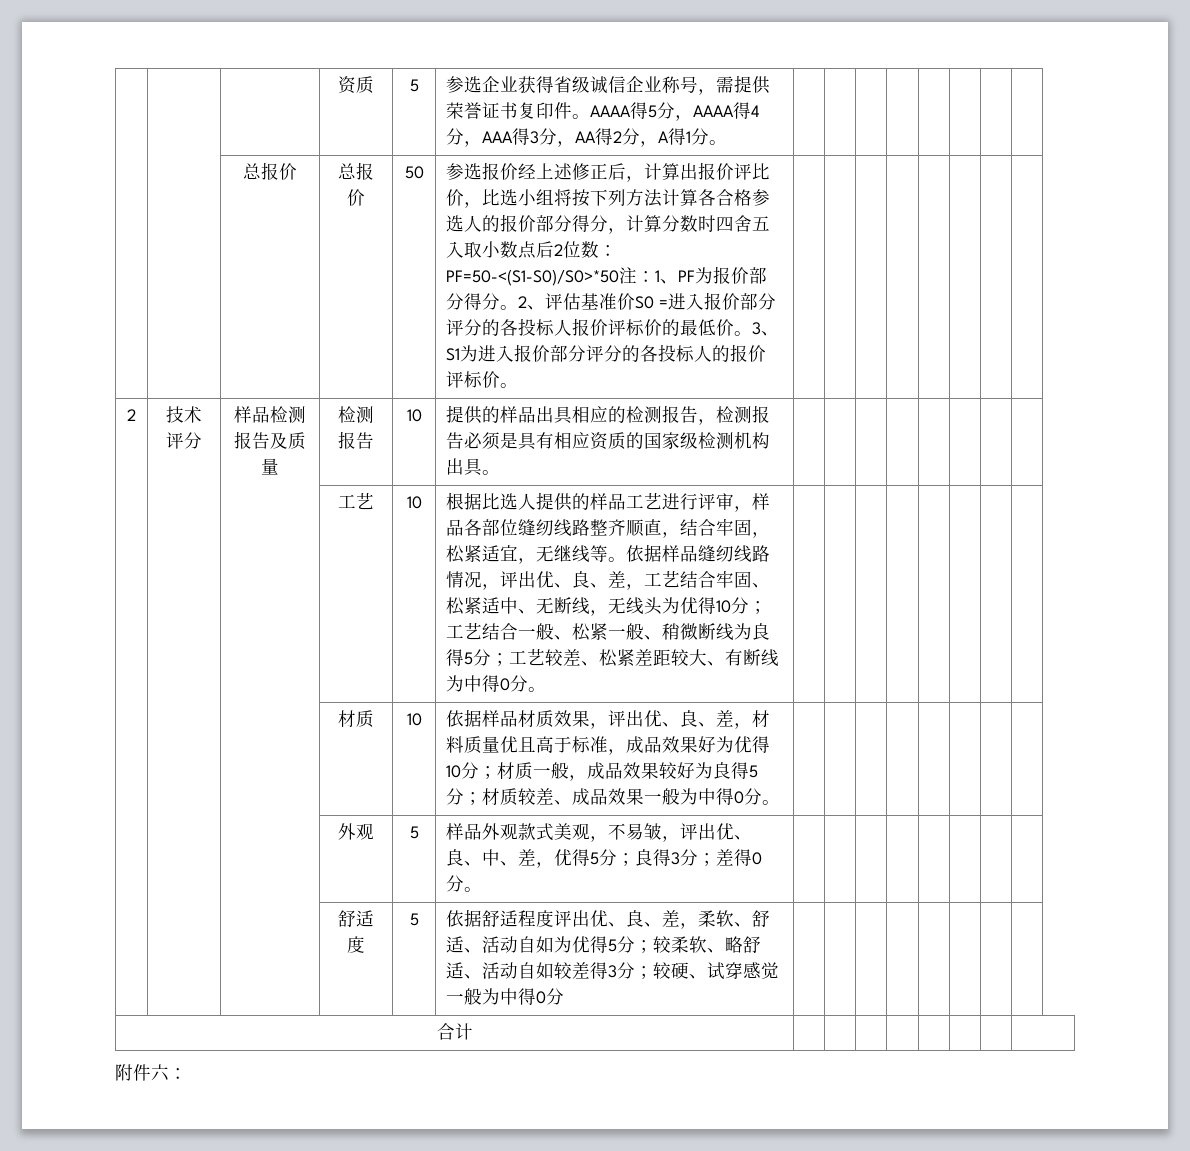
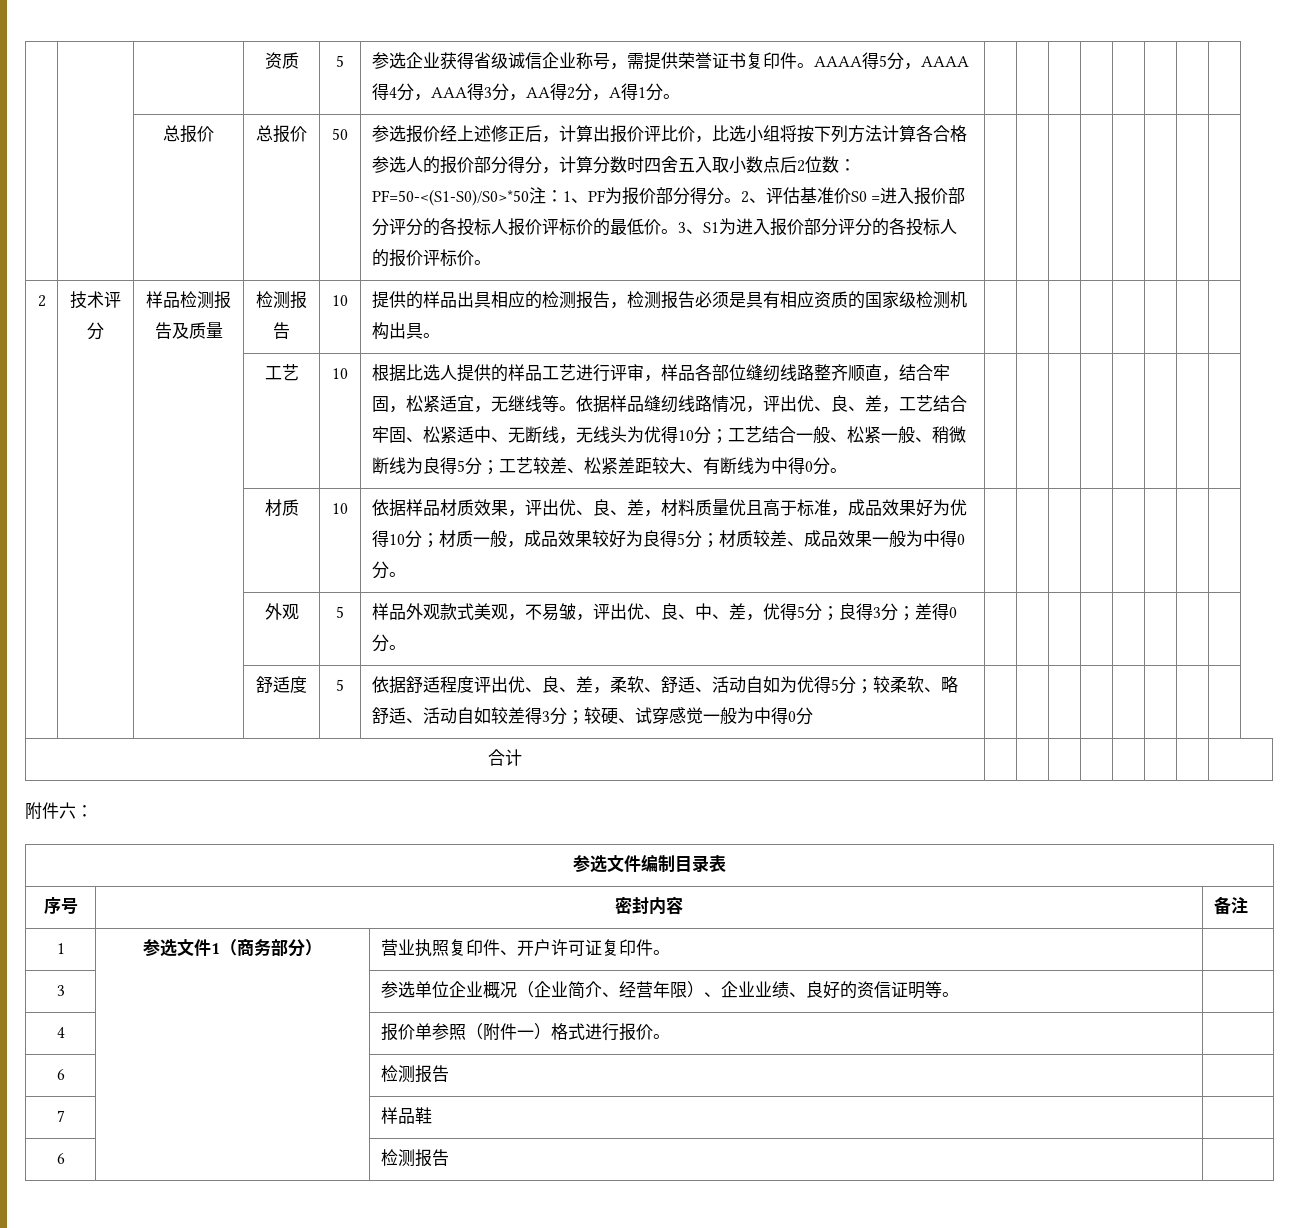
(187, 1073) none -> [573,854,726,873] [43,897,78,914] [615,896,683,915] [1213,896,1248,915] [56,943,65,954] [143,938,323,957] [380,939,670,957] [56,985,65,996] [380,981,959,999] [56,1027,65,1038] [380,1023,670,1041] [56,1069,65,1080] [380,1065,449,1083] [56,1110,65,1122] [380,1107,432,1124] [56,1153,65,1164] [380,1149,449,1167] // 参选文件编制目录表 // 序号 | 密封内容 | 备注 // 1 | 参选文件1（商务部分） | 营业执照复印件、开户许可证复印件。 | // 3 | | 参选单位企业概况（企业简介、经营年限）、企业业绩、良好的资信证明等。 | // 4 | | 报价单参照（附件一）格式进行报价。 | // 6 | | 检测报告 | // 7 | | 样品鞋 | // 6 | | 检测报告 |

